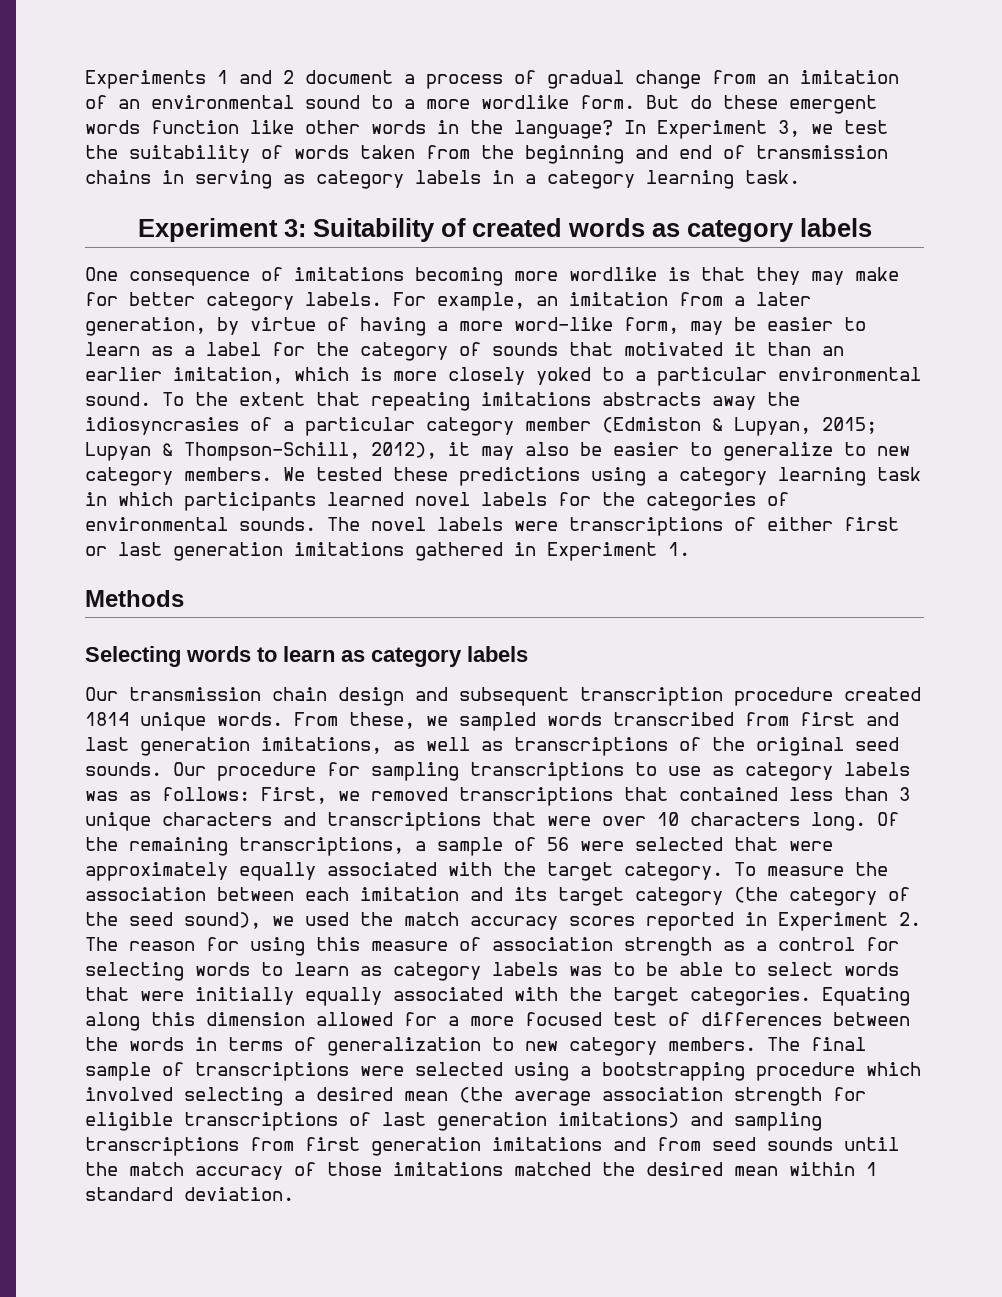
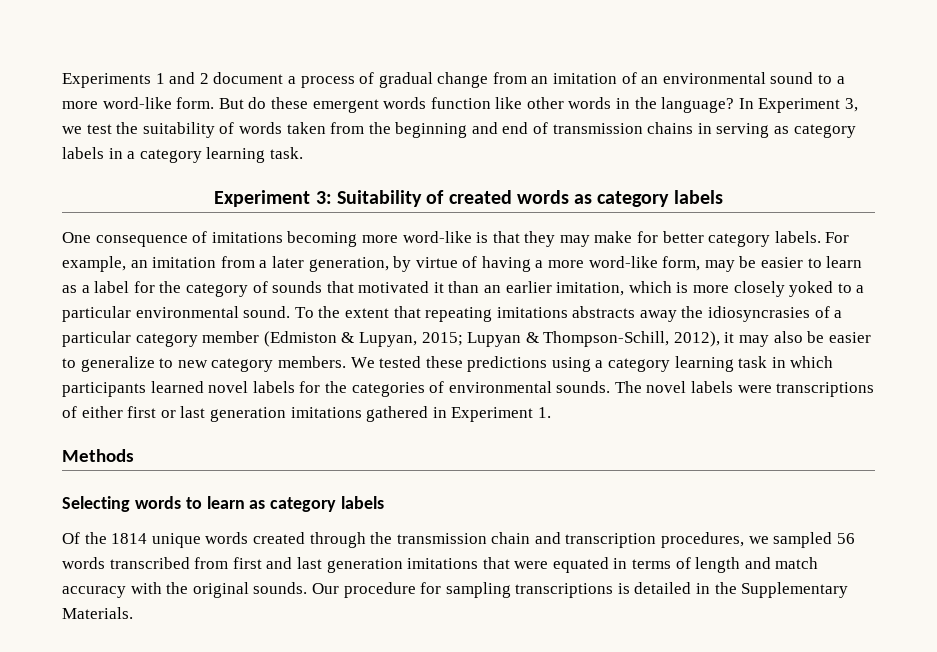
[481,95,569,109] wordlike -> [102,97,172,109] word-like
[569,267,657,281] wordlike -> [402,231,472,243] word-like
[85,687,921,706] [85,712,415,731] Our transmission chain design and subsequent transcription procedure created 1814 unique words. From these, -> [62,532,745,548] Of the 1814 unique words created through the transmission chain and transcription procedures,
(536, 721) none -> [836,533,855,544] 56
[261,737,701,756] imitations, as well as transcriptions of -> [407,557,819,573] [62,582,162,598] imitations that were equated in terms of length and match accuracy with
[855,737,899,751] seed -> (249, 590) none
[635,762,910,781] [85,787,910,806] [85,812,899,831] [85,837,833,856] [85,862,888,881] [85,887,910,906] [85,912,921,931] [85,937,899,956] [85,962,899,981] [85,987,910,1006] [85,1012,910,1031] [85,1037,866,1056] [85,1062,921,1081] [85,1087,866,1106] [85,1112,822,1131] [85,1137,899,1156] [85,1162,877,1180] [85,1187,294,1201] to use as category labels was as follows: First, we removed transcriptions that contained less than 3 unique characters and transcriptions that were over 10 characters long. Of the remaining transcriptions, a sample of 56 were selected that were approximately equally associated with the target category. To measure the association between each imitation and its target category (the category of the seed sound), we used the match accuracy scores reported in Experiment 2. The reason for using this measure of association strength as a control for selecting words to learn as category labels was to be able to select words that were initially equally associated with the target categories. Equating along this dimension allowed for a more focused test of differences between the words in terms of generalization to new category members. The final sample of transcriptions were selected using a bootstrapping procedure which involved selecting a desired mean (the average association strength for eligible transcriptions of last generation imitations) and sampling transcriptions from first generation imitations and from seed sounds until the match accuracy of those imitations matched the desired mean within 1 standard deviation. -> [617,582,849,598] [62,607,133,619] is detailed in the Supplementary Materials.

